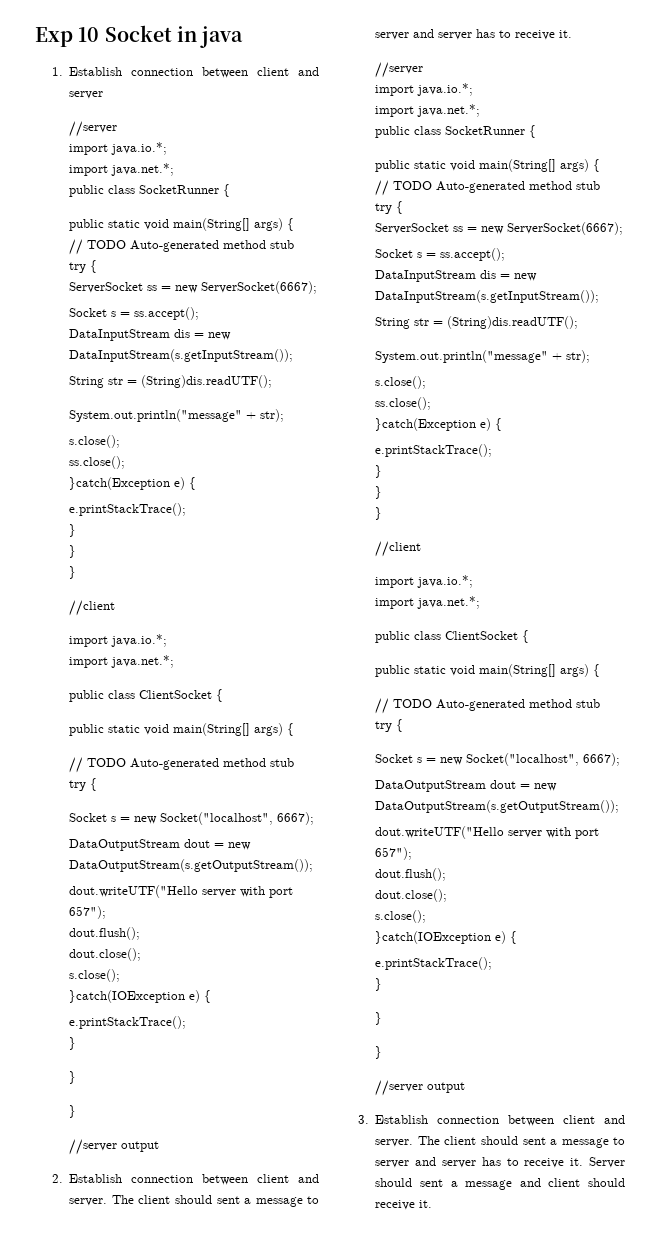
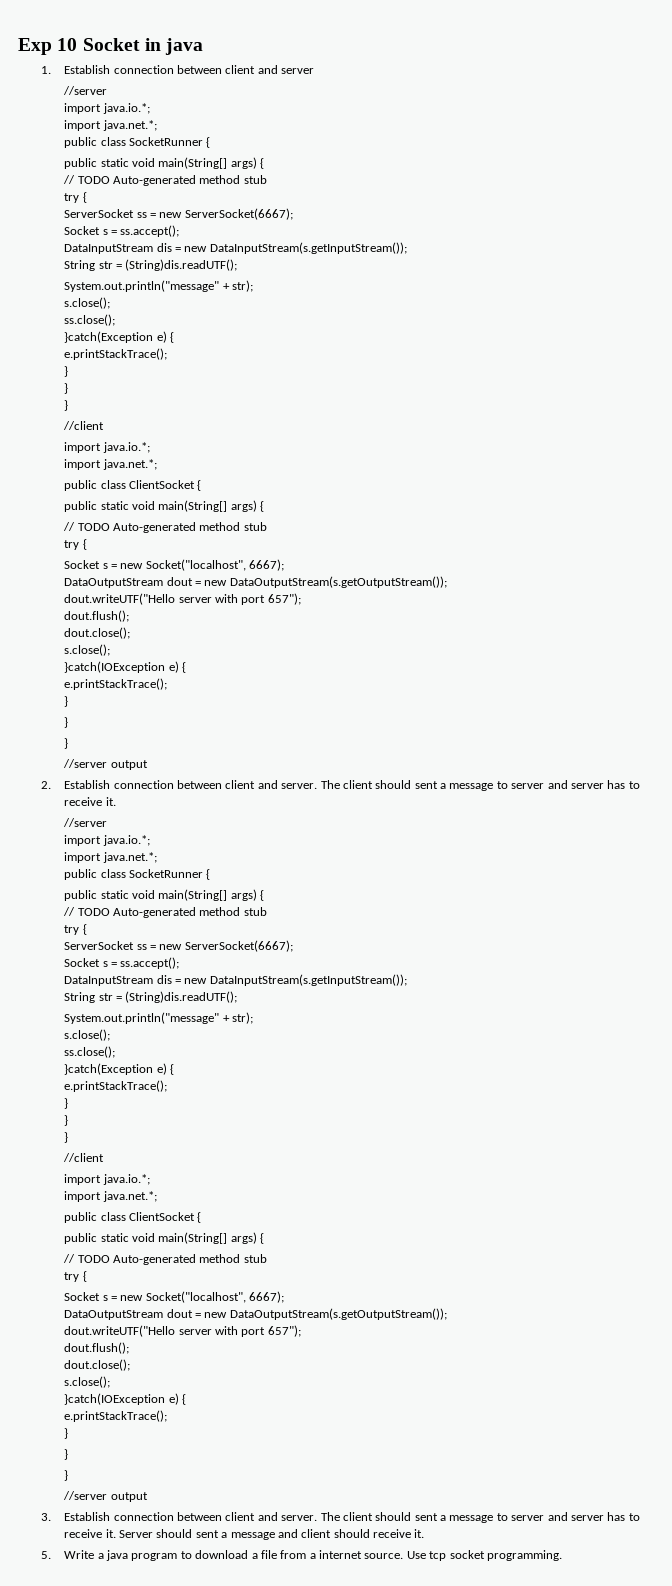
(433, 1204) none -> [41,1550,562,1561] // 5. Write a java program to download a file from a internet source. Use tcp socket programming.

